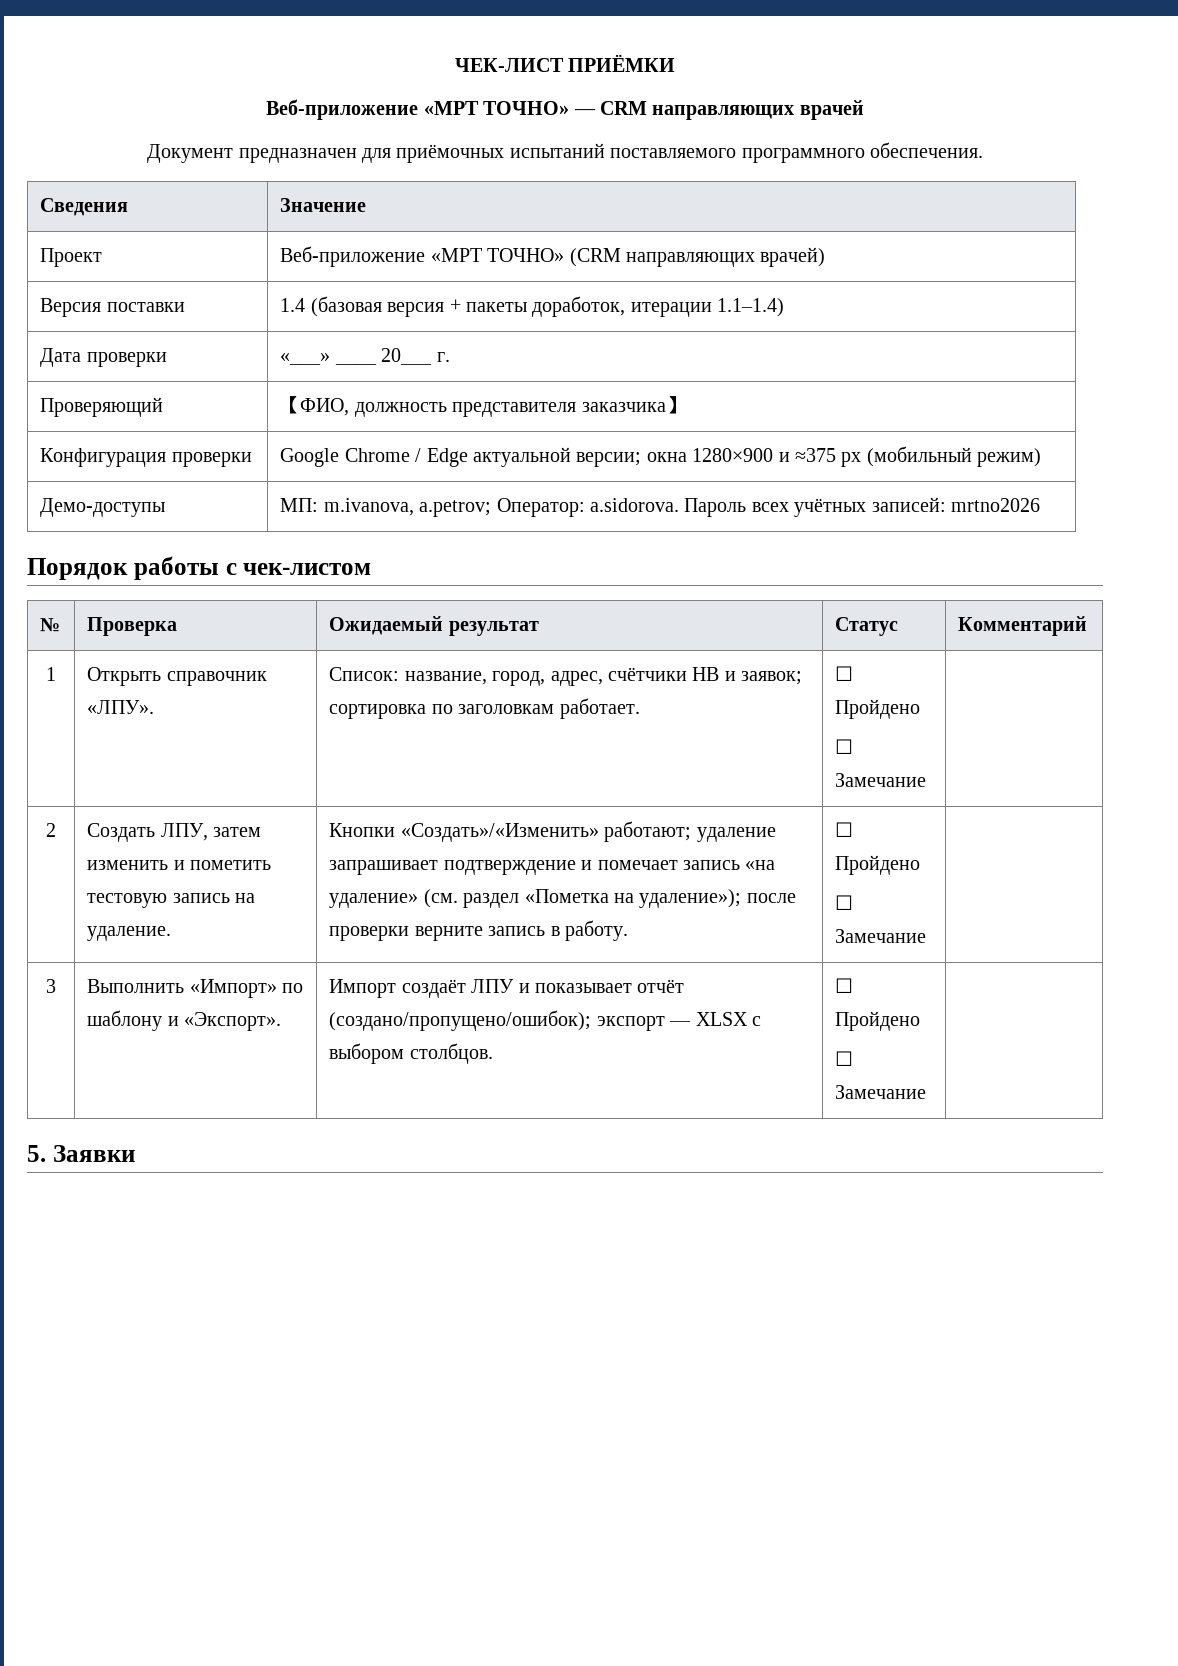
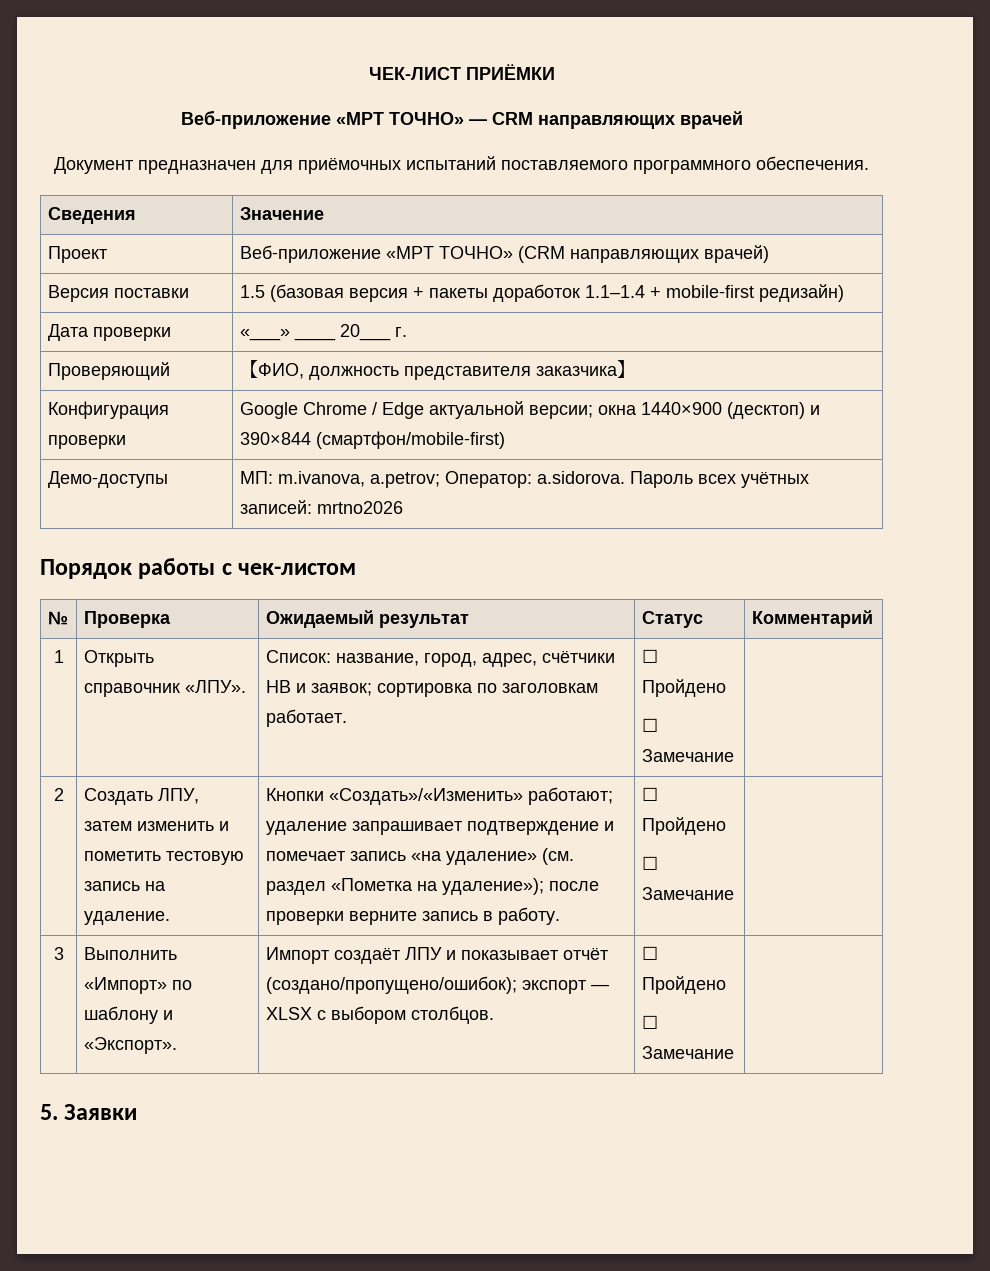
[280,298,306,312] 1.4 -> [239,285,265,298] 1.5
[532,296,785,317] доработок, итерации 1.1–1.4) -> [492,284,844,302] доработок 1.1–1.4 + mobile-first редизайн)
[692,446,1042,467] 1280×900 и ≈375 px (мобильный режим) -> [640,402,820,419] [239,431,505,449] 1440×900 (десктоп) и 390×844 (смартфон/mobile-first)

